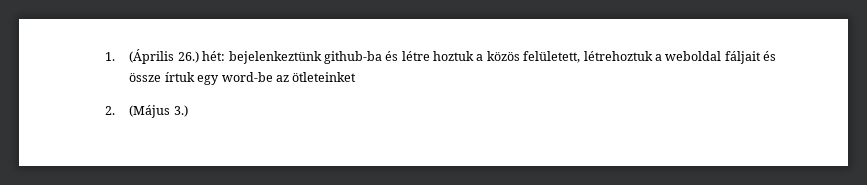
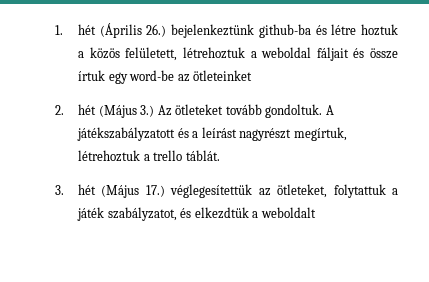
(116, 56) none -> [78,24,97,35] hét
[202,51,226,61] hét: -> (167, 30) none
(116, 110) none -> [78,104,97,115] hét
(188, 111) none -> [157,104,334,118] [77,127,347,141] [78,150,220,162] [54,184,398,198] [77,207,316,221] Az ötleteket tovább gondoltuk. A játékszabályzatott és a leírást nagyrészt megírtuk, létrehoztuk a trello táblát. // 3. hét (Május 17.) véglegesítettük az ötleteket, folytattuk a játék szabályzatot, és elkezdtük a weboldalt

